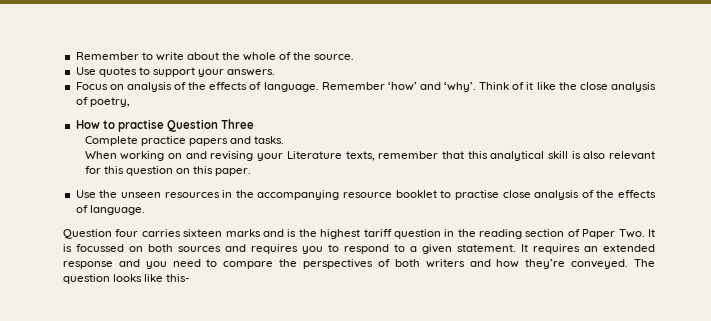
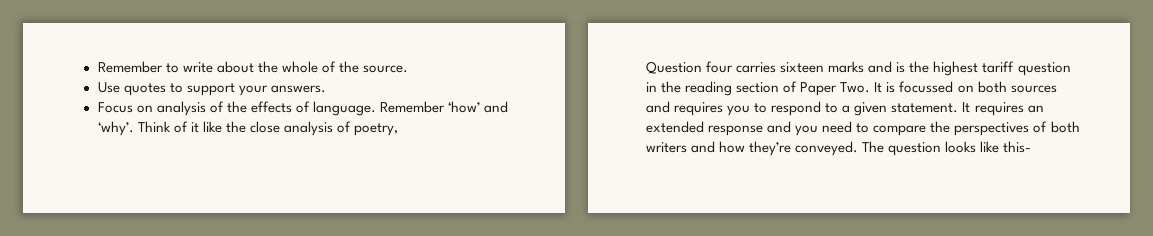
[75,119,255,132] [84,136,285,146] [84,151,655,161] [84,166,252,176] [75,190,656,200] [75,205,145,215] // How to practise Question Three // Complete practice papers and tasks. // When working on and revising your Literature texts, remember that this analytical skill is also relevant for this question on this paper. // Use the unseen resources in the accompanying resource booklet to practise close analysis of the effects of language. -> (398, 129) none

